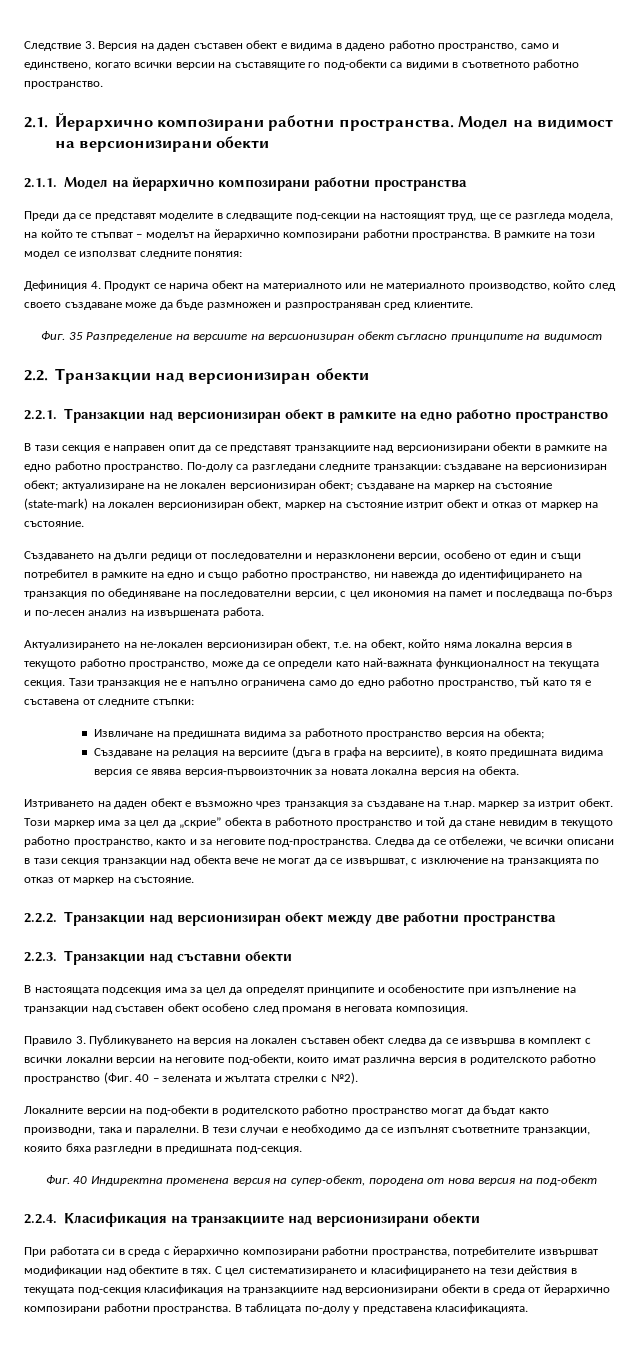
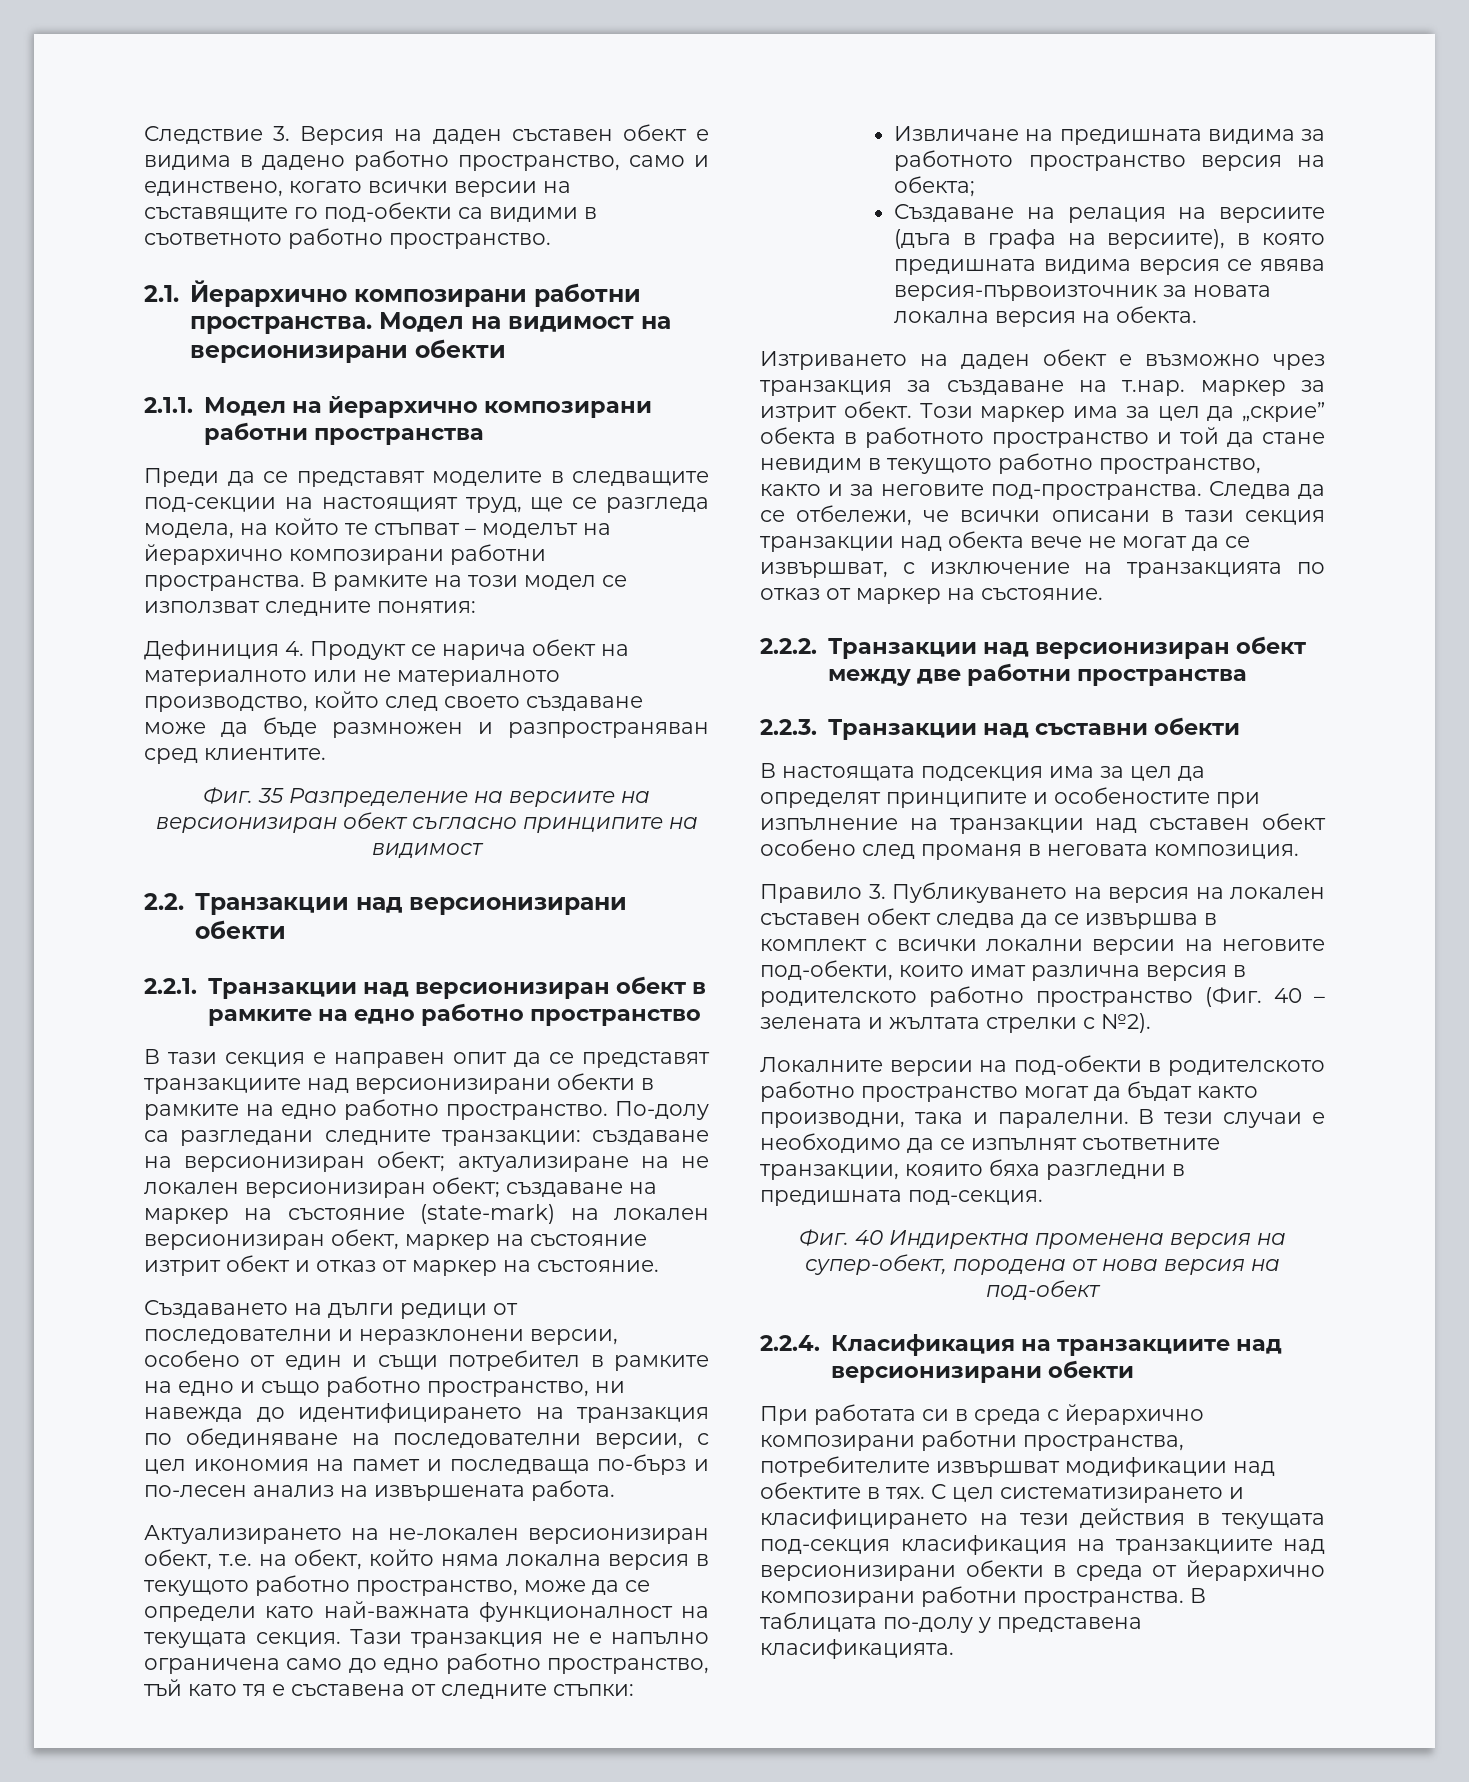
[188,372,312,384] версионизиран -> [408,897,627,915] версионизирани

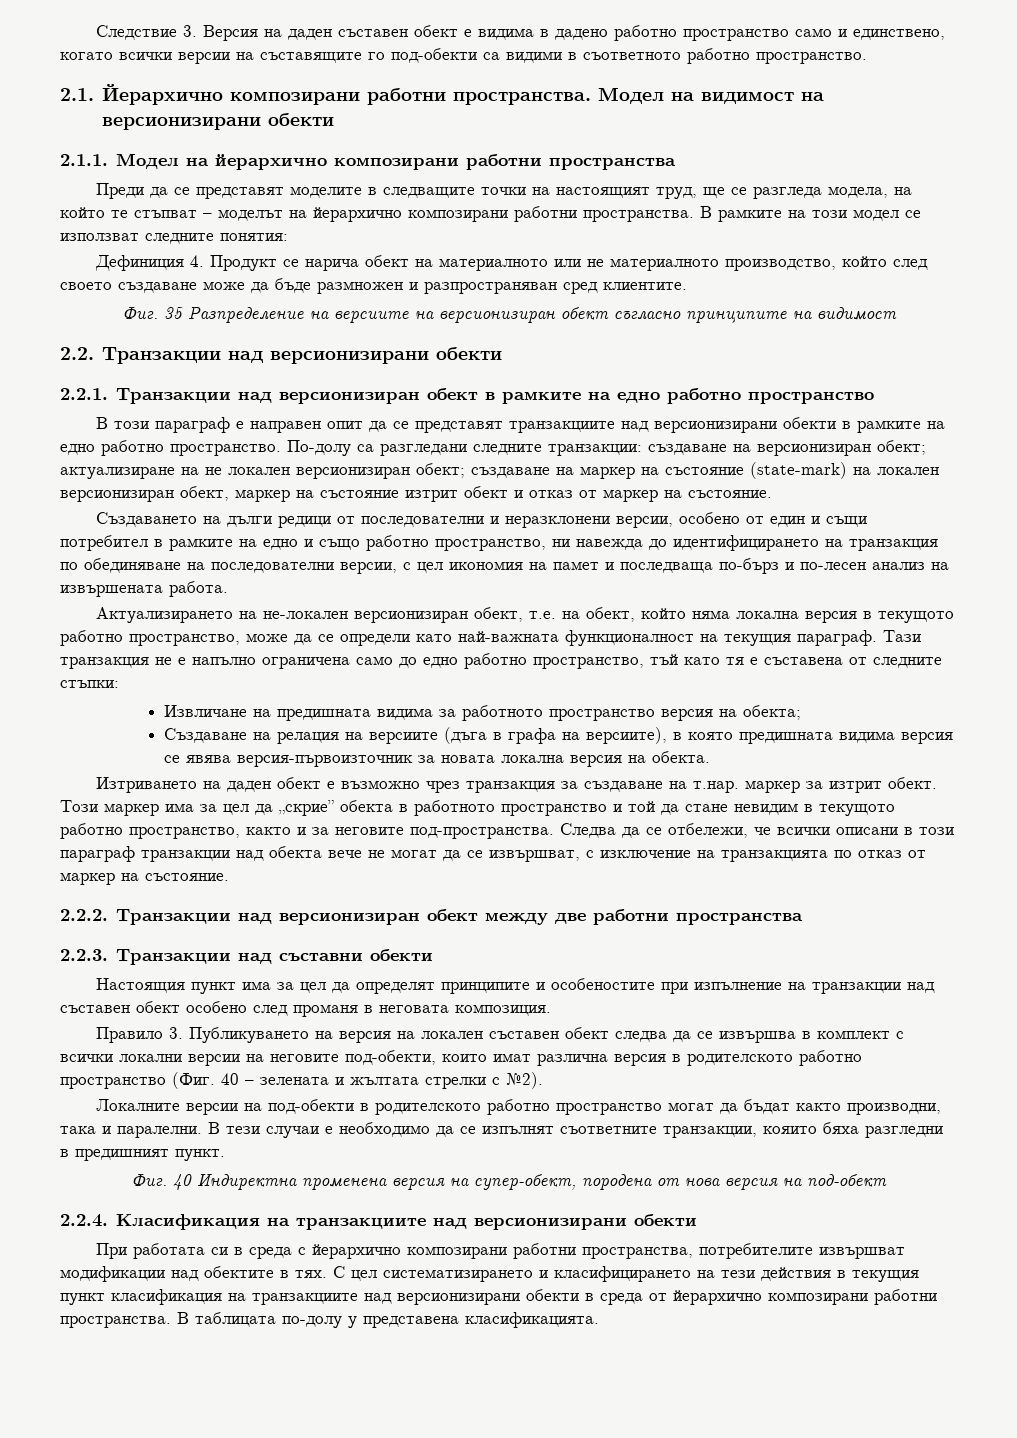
[458,155,620,171] пространство, -> [682,29,789,41] пространство
[144,497,276,512] под-секции -> [480,187,526,195] точки
[168,1052,305,1067] тази секция -> [113,417,230,433] този параграф
[144,1632,341,1648] текущата секция. -> [724,630,877,646] текущия параграф.
[1184,510,1325,525] тази секция -> [919,827,954,835] [60,846,135,862] този параграф
[760,763,1043,781] В настоящата подсекция -> [95,978,236,994] Настоящия пункт
[760,1190,1043,1206] предишната под-секция. -> [75,1149,225,1161] предишният пункт.
[1222,1513,1325,1529] [760,1539,890,1554] текущата под-секция -> [852,1270,919,1282] [60,1293,105,1305] текущия пункт

